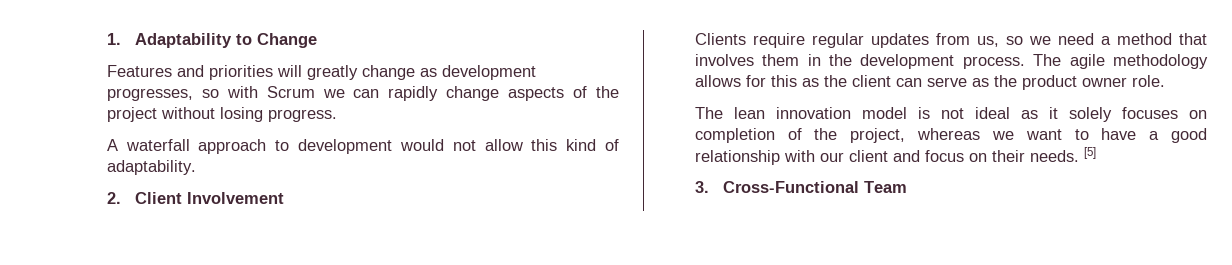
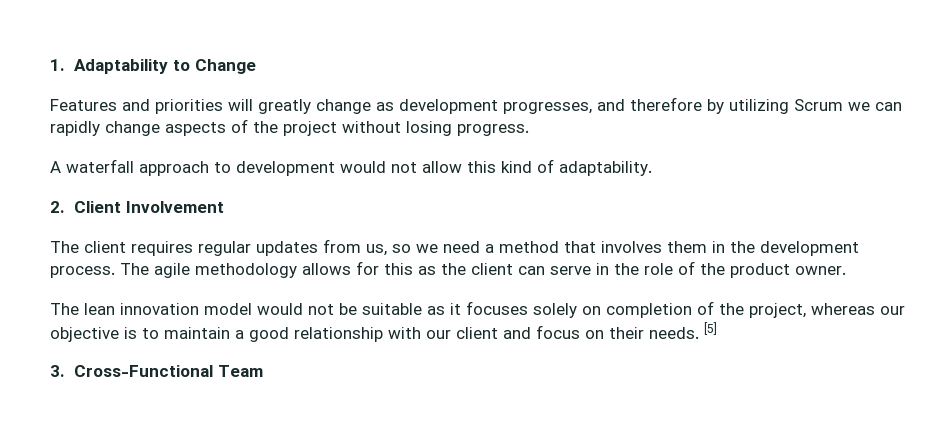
[201,86,258,98] so with -> [597,97,790,114] and therefore by utilizing
[694,33,805,48] Clients require -> [50,241,194,256] The client requires
[971,75,1165,90] [694,107,1178,122] as the product owner role. // The lean innovation model is not ideal as it solely focuses -> [596,261,847,278] [50,301,578,318] in the role of the product owner. // The lean innovation model would not be suitable as it focuses solely
[991,128,1137,140] we want to have -> [880,306,906,315] [50,327,231,342] our objective is to maintain

